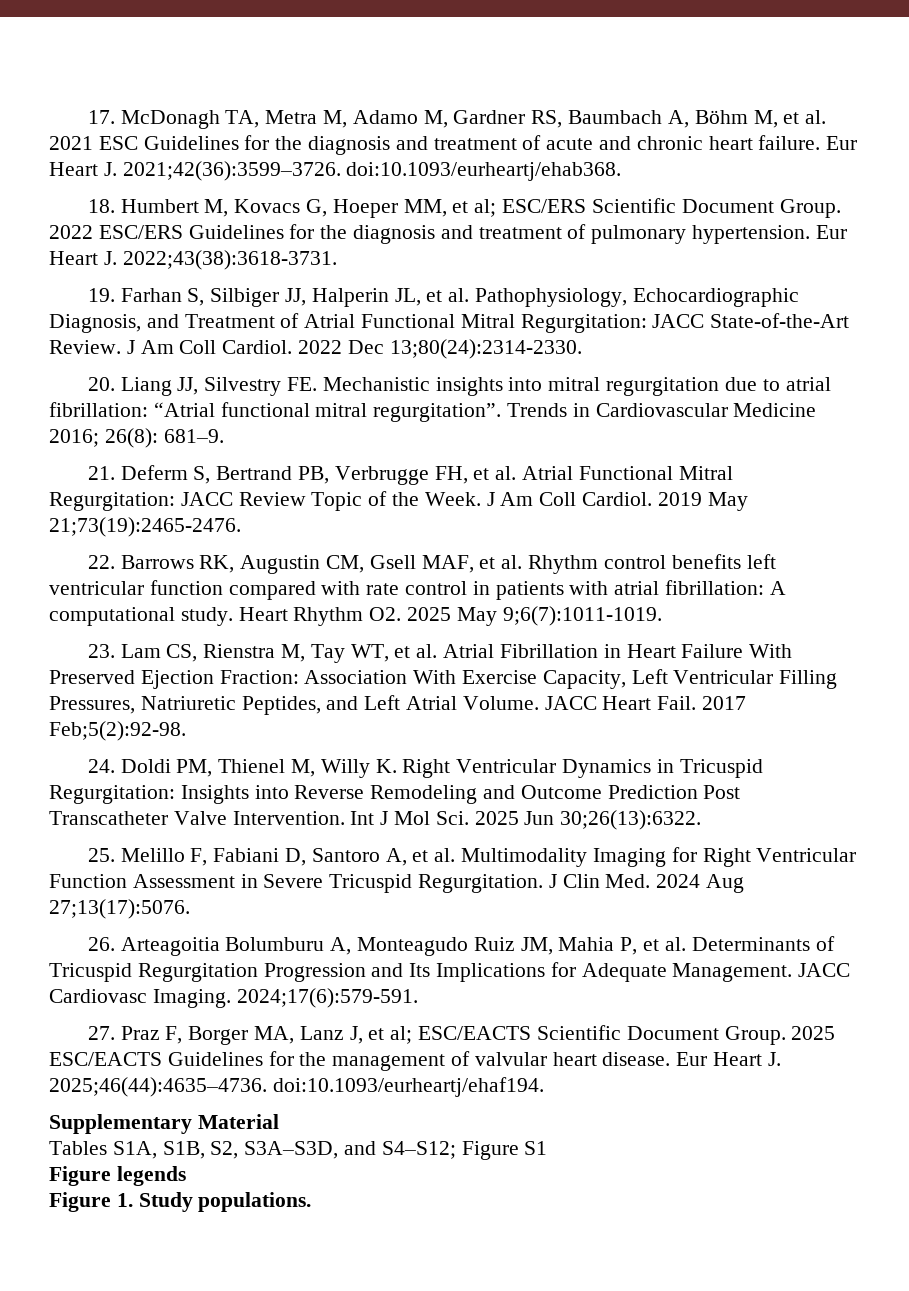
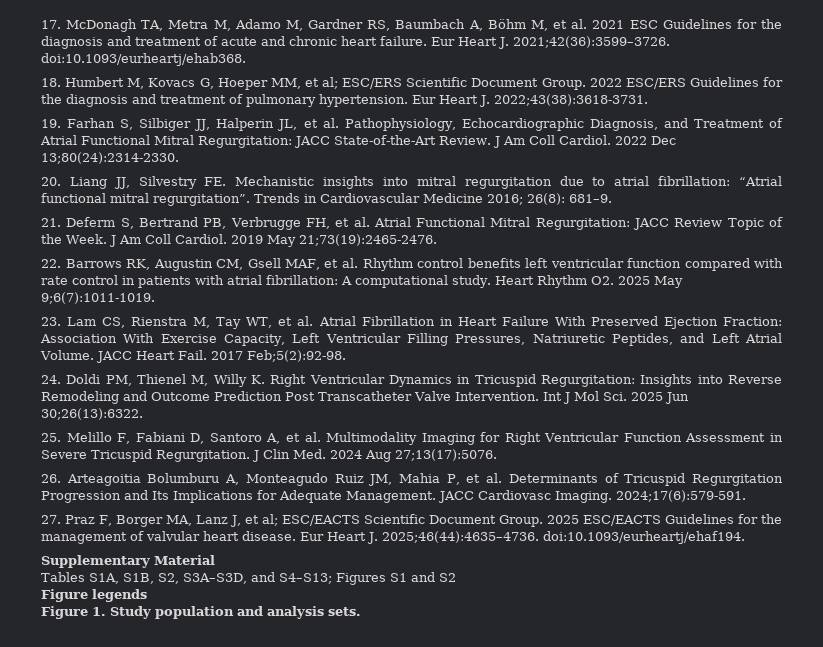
[381,1141,519,1160] S4–S12; Figure -> [279,573,386,585] S4–S13; Figures
(548, 1148) none -> [411,572,456,582] and S2
[198,1192,312,1212] populations. -> [155,606,361,619] population and analysis sets.

